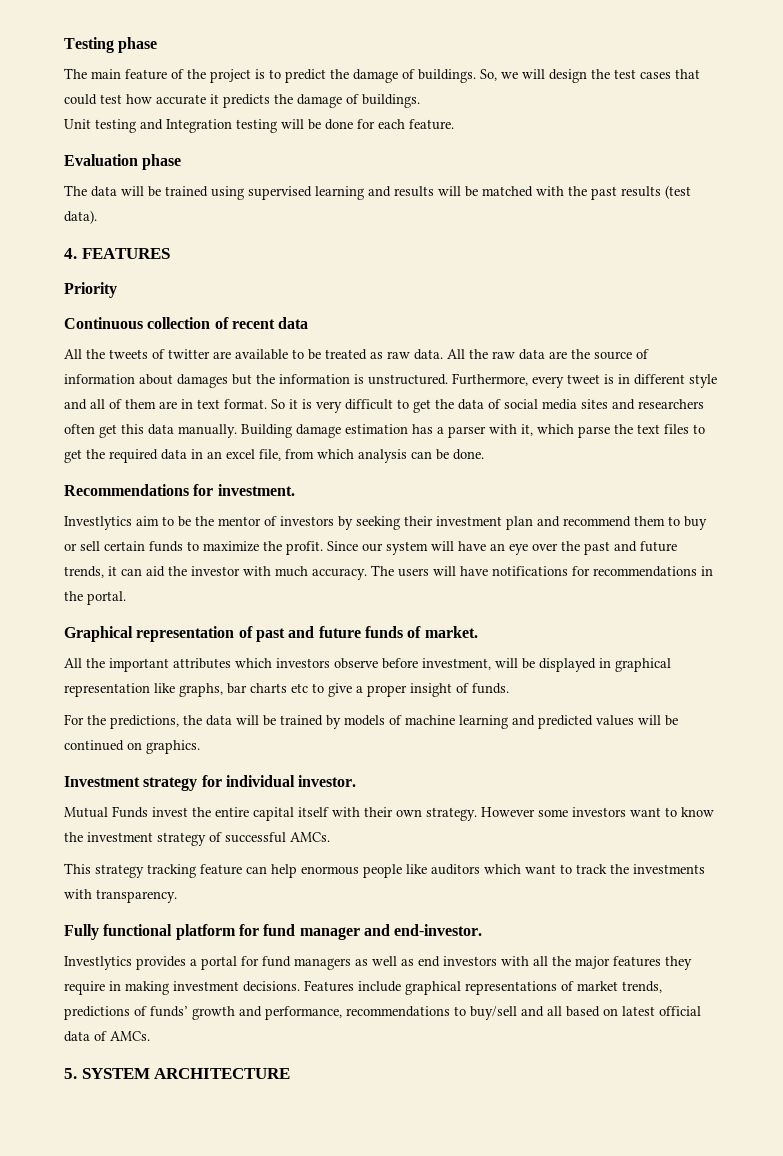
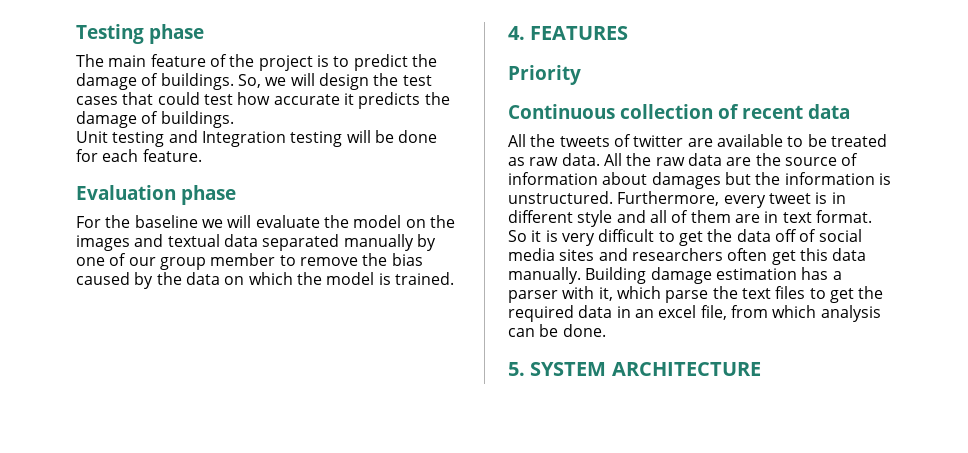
[64,185,691,200] [64,210,97,224] The data will be trained using supervised learning and results will be matched with the past results (test data). -> [76,215,455,228] [76,234,436,251] [76,253,423,270] [76,272,454,289] For the baseline we will evaluate the model on the images and textual data separated manually by one of our group member to remove the bias caused by the data on which the model is trained.
(484, 404) none -> [774,229,797,242] off
[64,484,295,496] [64,516,707,530] [64,541,677,555] [64,565,713,580] [64,591,126,605] [64,626,478,642] [64,658,671,672] [64,683,509,697] [64,714,678,729] [64,740,200,754] [64,775,357,791] [64,806,714,821] [64,832,330,846] [64,863,705,878] [64,889,177,903] [64,924,483,940] [64,956,692,970] [64,980,662,995] [64,1006,701,1020] [64,1031,150,1042] // Recommendations for investment. // Investlytics aim to be the mentor of investors by seeking their investment plan and recommend them to buy or sell certain funds to maximize the profit. Since our system will have an eye over the past and future trends, it can aid the investor with much accuracy. The users will have notifications for recommendations in the portal. // Graphical representation of past and future funds of market. // All the important attributes which investors observe before investment, will be displayed in graphical representation like graphs, bar charts etc to give a proper insight of funds. // For the predictions, the data will be trained by models of machine learning and predicted values will be continued on graphics. // Investment strategy for individual investor. // Mutual Funds invest the entire capital itself with their own strategy. However some investors want to know the investment strategy of successful AMCs. // This strategy tracking feature can help enormous people like auditors which want to track the investments with transparency. // Fully functional platform for fund manager and end-investor. // Investlytics provides a portal for fund managers as well as end investors with all the major features they require in making investment decisions. Features include graphical representations of market trends, predictions of funds’ growth and performance, recommendations to buy/sell and all based on latest official data of AMCs. -> (606, 330) none

